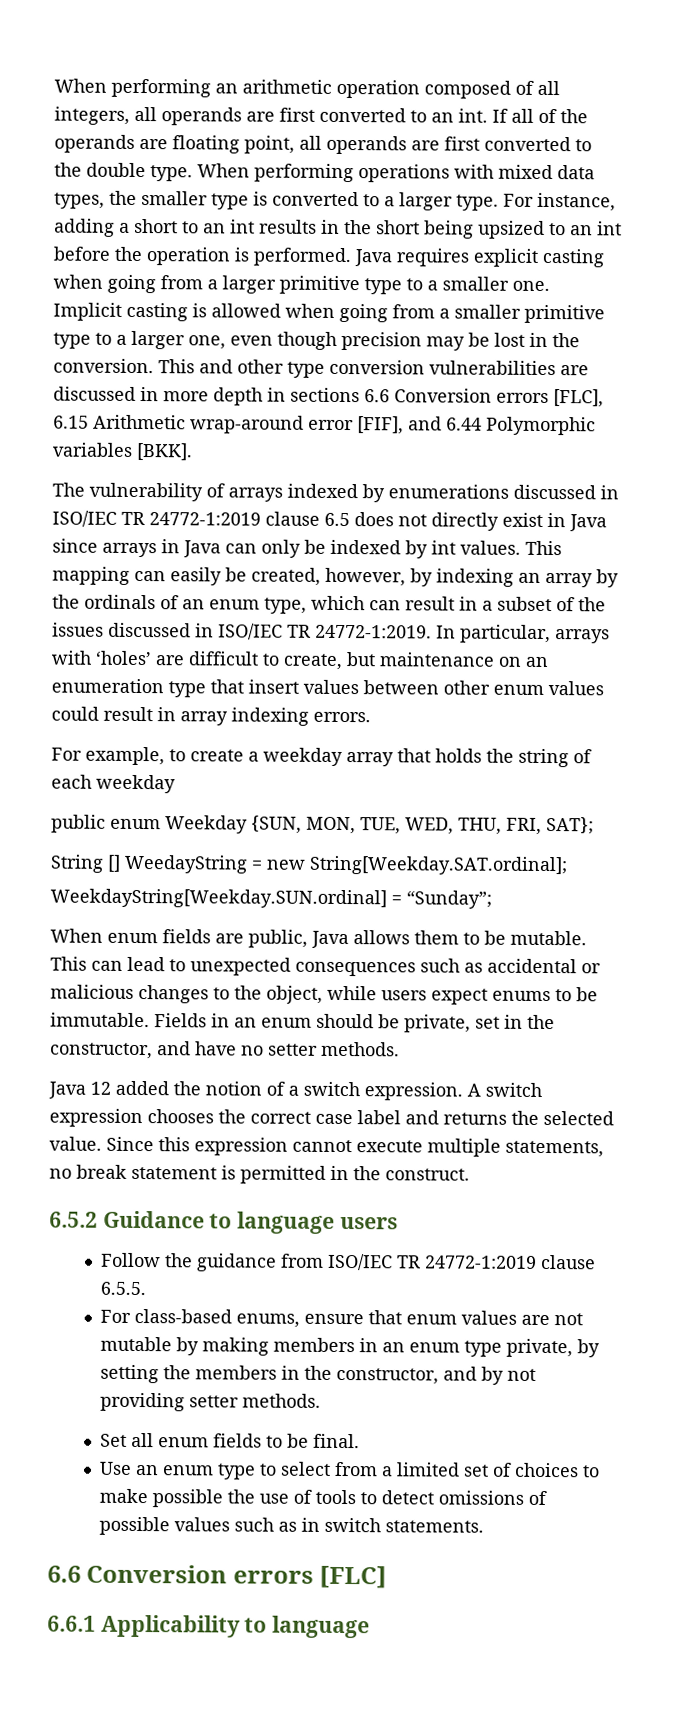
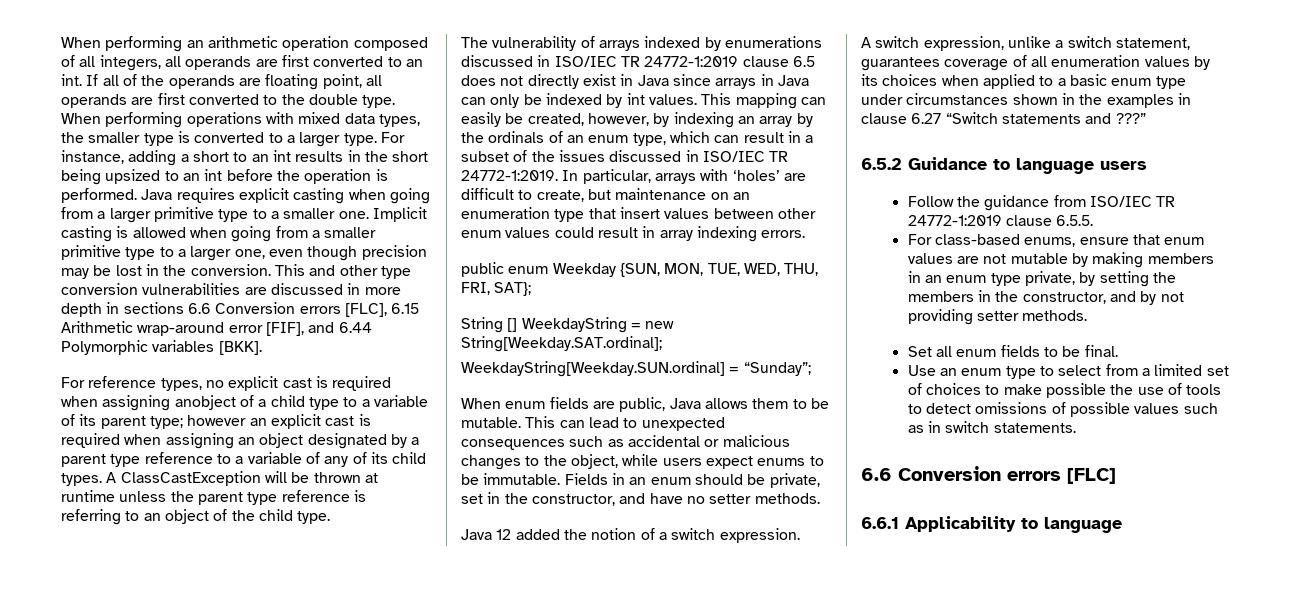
(193, 451) none -> [61,376,392,391] [61,395,428,411] [61,414,371,429] [61,433,420,449] [61,452,427,467] [61,471,378,486] [61,490,366,505] [61,509,331,525] // For reference types, no explicit cast is required when assigning anobject of a child type to a variable of its parent type; however an explicit cast is required when assigning an object designated by a parent type reference to a variable of any of its child types. A ClassCastException will be thrown at runtime unless the parent type reference is referring to an object of the child type.
[51,746,592,768] [51,774,176,794] // For example, to create a weekday array that holds the string of each weekday -> (806, 234) none
[124,854,248,874] WeedayString -> [521,317,627,333] WeekdayString
(463, 1091) none -> (800, 535) //
[49,1108,614,1128] [49,1136,604,1158] [49,1164,470,1184] expression chooses the correct case label and returns the selected value. Since this expression cannot execute multiple statements, no break statement is permitted in the construct. -> [923,36,1190,51] [861,55,1210,71] [861,74,1186,89] [861,93,1191,108] [861,112,1146,124] expression, unlike a switch statement, guarantees coverage of all enumeration values by its choices when applied to a basic enum type under circumstances shown in the examples in clause 6.27 “Switch statements and ???”

